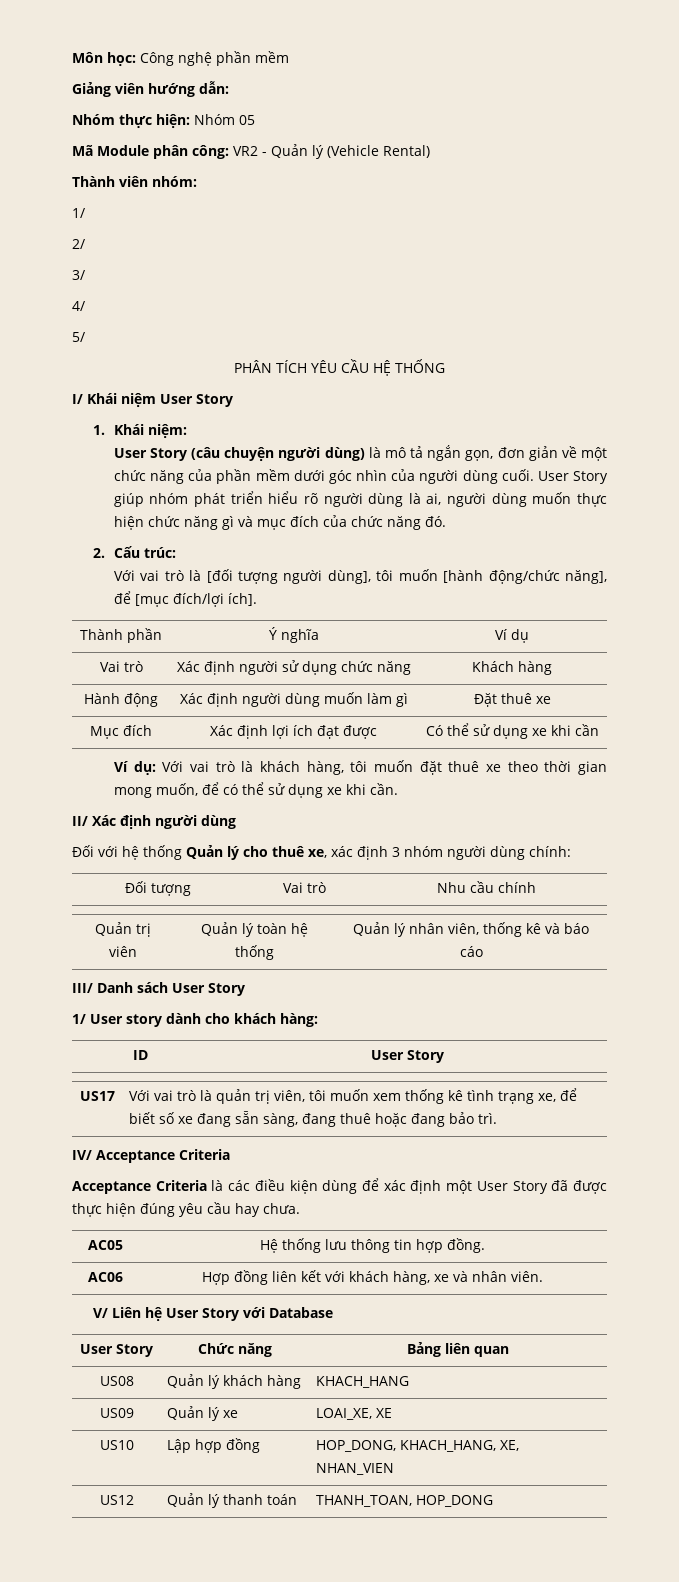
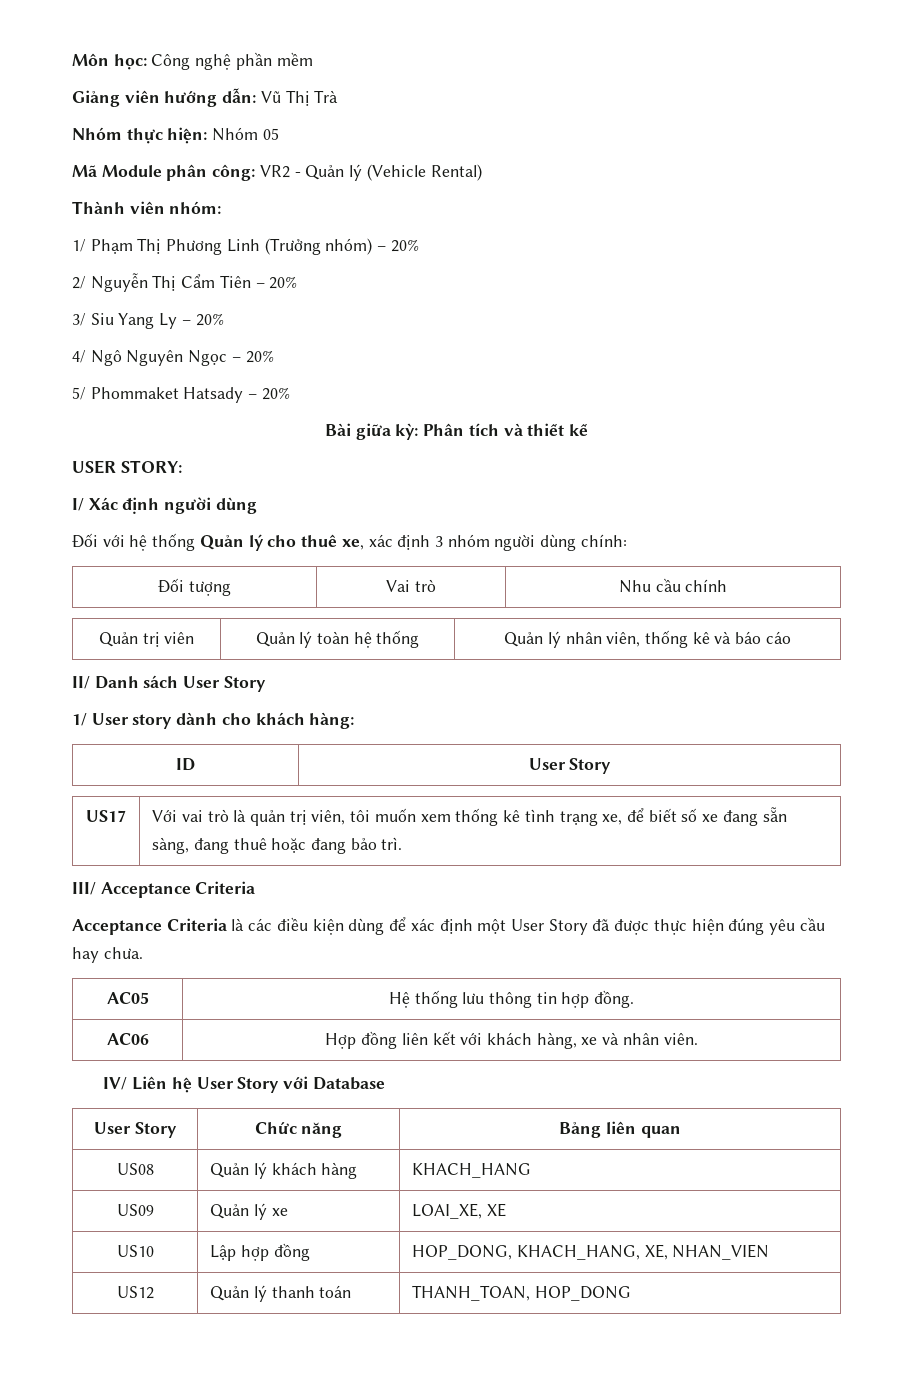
(229, 87) none -> [260,90,339,106] Vũ Thị Trà
[72,239,85,249] [72,270,85,280] [72,301,85,311] [72,332,85,342] [234,359,445,376] [72,393,233,408] [92,424,187,439] [113,445,608,462] [113,469,608,484] [113,491,608,507] [113,515,446,530] [92,546,176,558] [113,569,607,584] [113,591,257,607] [80,628,162,643] [268,627,319,643] [495,629,529,643] [99,661,143,672] [176,660,411,675] [472,661,552,675] [84,693,158,707] [179,692,408,707] [473,693,551,707] [90,725,152,739] [210,725,378,739] [425,723,599,739] [113,760,608,776] [113,782,398,798] [72,816,88,826] // 2/ // 3/ // 4/ // 5/ // PHÂN TÍCH YÊU CẦU HỆ THỐNG // I/ Khái niệm User Story // 1. Khái niệm: // User Story (câu chuyện người dùng) là mô tả ngắn gọn, đơn giản về một chức năng của phần mềm dưới góc nhìn của người dùng cuối. User Story giúp nhóm phát triển hiểu rõ người dùng là ai, người dùng muốn thực hiện chức năng gì và mục đích của chức năng đó. // 2. Cấu trúc: // Với vai trò là [đối tượng người dùng], tôi muốn [hành động/chức năng], để [mục đích/lợi ích]. // Thành phần | Ý nghĩa | Ví dụ // Vai trò | Xác định người sử dụng chức năng | Khách hàng // Hành động | Xác định người dùng muốn làm gì | Đặt thuê xe // Mục đích | Xác định lợi ích đạt được | Có thể sử dụng xe khi cần // Ví dụ: Với vai trò là khách hàng, tôi muốn đặt thuê xe theo thời gian mong muốn, để có thể sử dụng xe khi cần. // II/ -> [90,238,419,255] [72,273,298,292] [72,313,224,329] [72,350,274,366] [72,387,290,403] [324,423,589,440] [72,460,182,474] [72,498,84,511] Phạm Thị Phương Linh (Trưởng nhóm) – 20% // 2/ Nguyễn Thị Cẩm Tiên – 20% // 3/ Siu Yang Ly – 20% // 4/ Ngô Nguyên Ngọc – 20% // 5/ Phommaket Hatsady – 20% // Bài giữa kỳ: Phân tích và thiết kế // USER STORY: // I/
[72,983,93,993] III/ -> [72,676,90,689] II/
[72,1150,92,1160] IV/ -> [72,882,96,895] III/
[92,1308,108,1318] V/ -> [103,1077,128,1090] IV/

